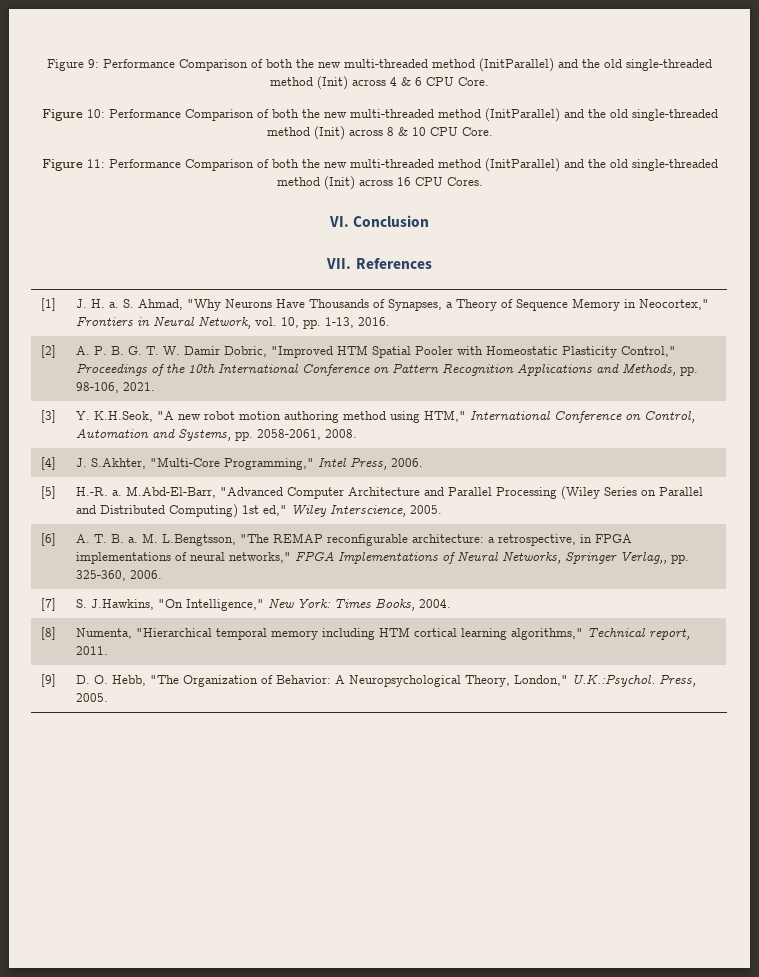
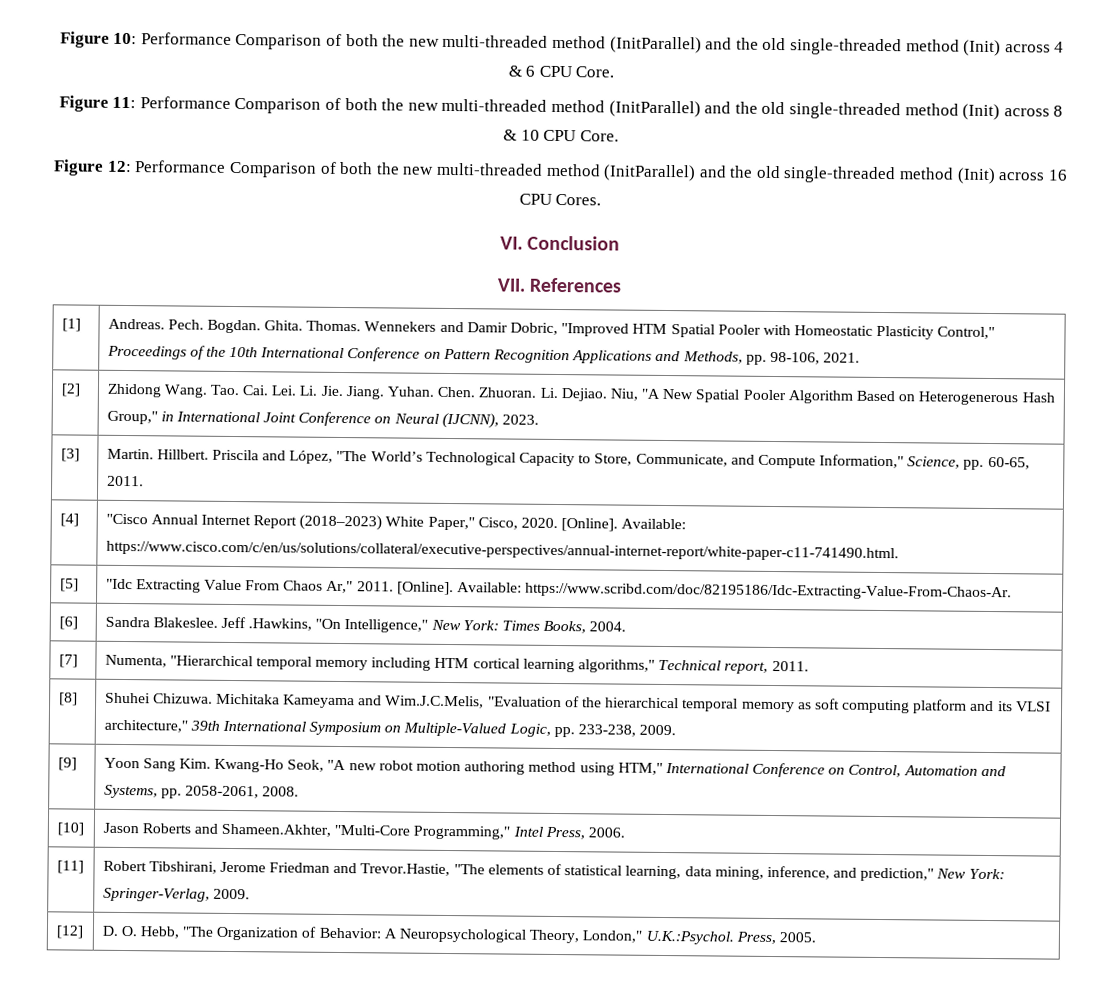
[47,59,99,71] Figure 9: -> [59,31,138,48] Figure 10:
[86,109,105,118] 10: -> [112,96,137,109] 11:
[86,159,105,168] 11: -> [106,160,132,173] 12:
[75,298,709,311] [75,316,390,329] [40,345,56,358] [75,346,180,355] J. H. a. S. Ahmad, "Why Neurons Have Thousands of Synapses, a Theory of Sequence Memory in Neocortex," Frontiers in Neural Network, vol. 10, pp. 1-13, 2016. // [2] | A. P. B. G. T. W. -> [107,318,464,334] Andreas. Pech. Bogdan. Ghita. Thomas. Wennekers and
[40,410,56,423] [75,411,153,422] [3] | Y. K.H.Seok, -> [60,383,81,397] [106,383,1055,406] [106,410,540,429] [60,448,80,462] [106,448,1030,470] [106,475,144,487] [59,513,79,527] [105,513,687,532] [105,540,899,562] [59,578,79,592] [105,578,1013,601] [58,616,78,630] [104,616,627,634] [58,654,78,668] [104,654,809,674] [58,692,78,706] [104,692,1051,714] [103,719,677,738] [57,757,77,771] [103,757,325,773] [2] | Zhidong Wang. Tao. Cai. Lei. Li. Jie. Jiang. Yuhan. Chen. Zhuoran. Li. Dejiao. Niu, "A New Spatial Pooler Algorithm Based on Heterogenerous Hash Group," in International Joint Conference on Neural (IJCNN), 2023. // [3] | Martin. Hillbert. Priscila and López, "The World’s Technological Capacity to Store, Communicate, and Compute Information," Science, pp. 60-65, 2011. // [4] | "Cisco Annual Internet Report (2018–2023) White Paper," Cisco, 2020. [Online]. Available: https://www.cisco.com/c/en/us/solutions/collateral/executive-perspectives/annual-internet-report/white-paper-c11-741490.html. // [5] | "Idc Extracting Value From Chaos Ar," 2011. [Online]. Available: https://www.scribd.com/doc/82195186/Idc-Extracting-Value-From-Chaos-Ar. // [6] | Sandra Blakeslee. Jeff .Hawkins, "On Intelligence," New York: Times Books, 2004. // [7] | Numenta, "Hierarchical temporal memory including HTM cortical learning algorithms," Technical report, 2011. // [8] | Shuhei Chizuwa. Michitaka Kameyama and Wim.J.C.Melis, "Evaluation of the hierarchical temporal memory as soft computing platform and its VLSI architecture," 39th International Symposium on Multiple-Valued Logic, pp. 233-238, 2009. // [9] | Yoon Sang Kim. Kwang-Ho Seok,
[40,457,56,470] [75,458,146,469] [4] | J. S.Akhter, -> [56,822,84,836] [102,822,332,837] [10] | Jason Roberts and Shameen.Akhter,
[40,486,56,499] [75,486,703,500] [75,504,442,518] [40,533,56,546] [75,533,632,546] [75,551,689,564] [75,570,162,581] [40,598,56,611] [75,598,451,611] [40,627,56,640] [75,627,690,640] [75,646,108,655] [40,674,56,687] [5] | H.-R. a. M.Abd-El-Barr, "Advanced Computer Architecture and Parallel Processing (Wiley Series on Parallel and Distributed Computing) 1st ed," Wiley Interscience, 2005. // [6] | A. T. B. a. M. L.Bengtsson, "The REMAP reconfigurable architecture: a retrospective, in FPGA implementations of neural networks," FPGA Implementations of Neural Networks, Springer Verlag,, pp. 325-360, 2006. // [7] | S. J.Hawkins, "On Intelligence," New York: Times Books, 2004. // [8] | Numenta, "Hierarchical temporal memory including HTM cortical learning algorithms," Technical report, 2011. // [9] -> [56,860,84,874] [102,860,1005,882] [102,887,250,902] [55,925,83,939] [11] | Robert Tibshirani, Jerome Friedman and Trevor.Hastie, "The elements of statistical learning, data mining, inference, and prediction," New York: Springer-Verlag, 2009. // [12]

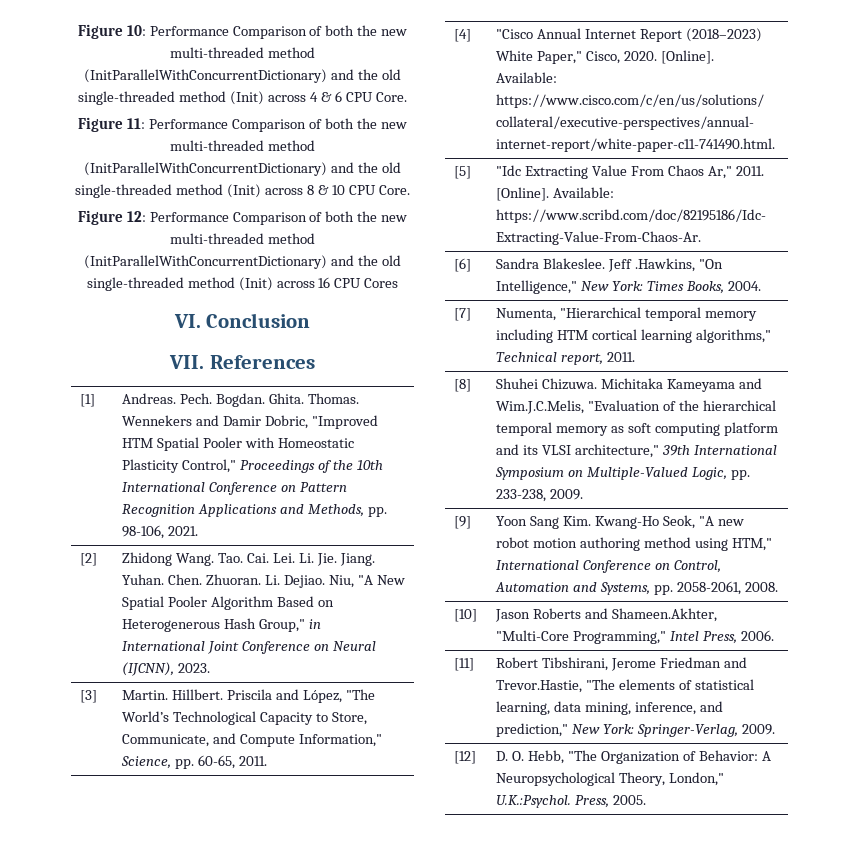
[609,36,702,54] (InitParallel) -> [84,69,328,83] (InitParallelWithConcurrentDictionary)
[608,100,701,118] (InitParallel) -> [84,162,328,176] (InitParallelWithConcurrentDictionary)
[603,164,697,182] (InitParallel) -> [84,255,328,269] (InitParallelWithConcurrentDictionary)
[555,193,602,206] Cores. -> [364,278,399,288] Cores

